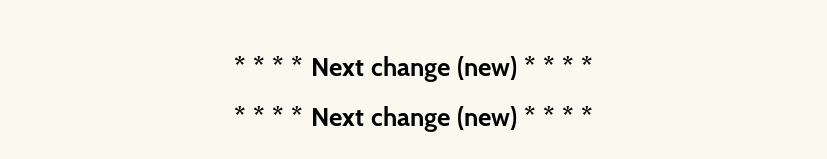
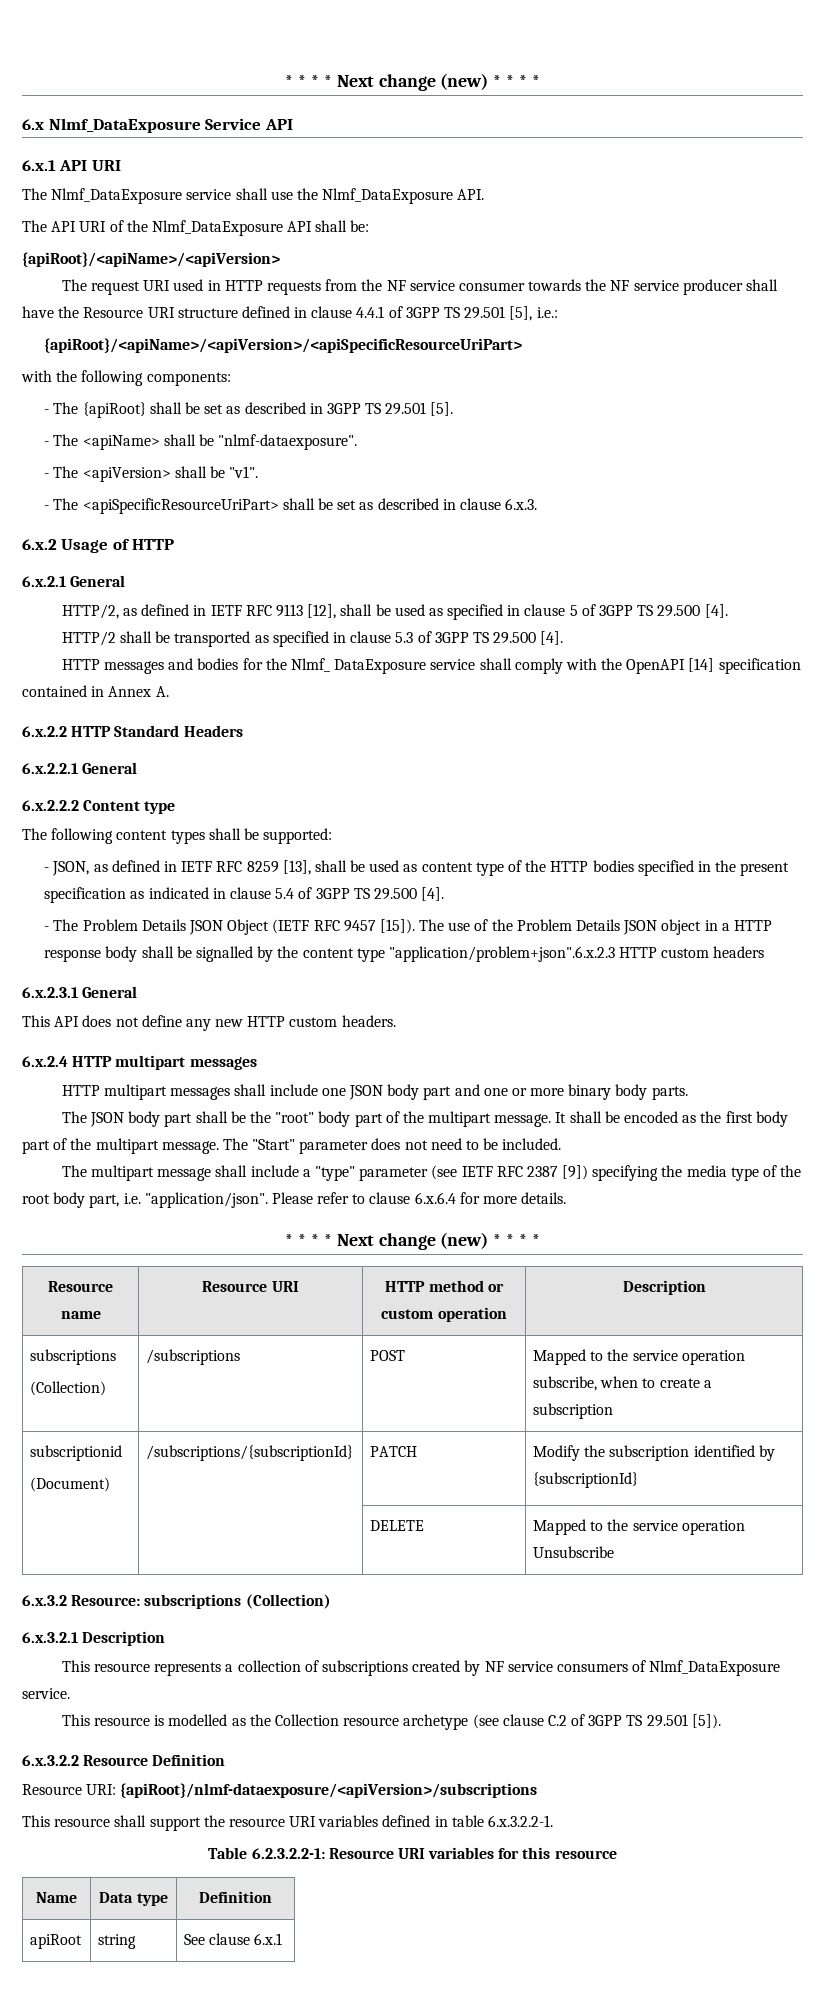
(593, 66) none -> [22,118,293,133] [22,160,121,171] [22,188,485,204] [22,220,370,236] [22,252,280,267] [61,279,779,295] [22,306,558,321] [44,338,523,353] [21,370,231,386] [44,402,454,418] [44,434,358,450] [44,466,259,482] [44,498,538,514] [22,539,175,553] [22,575,126,587] [61,604,728,620] [61,631,564,647] [61,658,801,674] [22,685,169,697] [22,725,243,737] [22,762,138,774] [22,800,176,814] [22,828,333,844] [44,860,790,876] [44,887,445,903] [44,919,772,935] [44,946,765,962] [22,986,138,998] [22,1015,396,1031] [22,1055,257,1070] [61,1084,688,1100] [61,1111,788,1127] [22,1138,562,1154] [61,1165,802,1181] [22,1192,567,1208] // 6.x Nlmf_DataExposure Service API // 6.x.1 API URI // The Nlmf_DataExposure service shall use the Nlmf_DataExposure API. // The API URI of the Nlmf_DataExposure API shall be: // {apiRoot}/<apiName>/<apiVersion> // The request URI used in HTTP requests from the NF service consumer towards the NF service producer shall have the Resource URI structure defined in clause 4.4.1 of 3GPP TS 29.501 [5], i.e.: // {apiRoot}/<apiName>/<apiVersion>/<apiSpecificResourceUriPart> // with the following components: // - The {apiRoot} shall be set as described in 3GPP TS 29.501 [5]. // - The <apiName> shall be "nlmf-dataexposure". // - The <apiVersion> shall be "v1". // - The <apiSpecificResourceUriPart> shall be set as described in clause 6.x.3. // 6.x.2 Usage of HTTP // 6.x.2.1 General // HTTP/2, as defined in IETF RFC 9113 [12], shall be used as specified in clause 5 of 3GPP TS 29.500 [4]. // HTTP/2 shall be transported as specified in clause 5.3 of 3GPP TS 29.500 [4]. // HTTP messages and bodies for the Nlmf_ DataExposure service shall comply with the OpenAPI [14] specification contained in Annex A. // 6.x.2.2 HTTP Standard Headers // 6.x.2.2.1 General // 6.x.2.2.2 Content type // The following content types shall be supported: // - JSON, as defined in IETF RFC 8259 [13], shall be used as content type of the HTTP bodies specified in the present specification as indicated in clause 5.4 of 3GPP TS 29.500 [4]. // - The Problem Details JSON Object (IETF RFC 9457 [15]). The use of the Problem Details JSON object in a HTTP response body shall be signalled by the content type "application/problem+json".6.x.2.3 HTTP custom headers // 6.x.2.3.1 General // This API does not define any new HTTP custom headers. // 6.x.2.4 HTTP multipart messages // HTTP multipart messages shall include one JSON body part and one or more binary body parts. // The JSON body part shall be the "root" body part of the multipart message. It shall be encoded as the first body part of the multipart message. The "Start" parameter does not need to be included. // The multipart message shall include a "type" parameter (see IETF RFC 2387 [9]) specifying the media type of the root body part, i.e. "application/json". Please refer to clause 6.x.6.4 for more details.
(593, 116) none -> [48,1281,113,1292] [60,1311,101,1319] [202,1281,299,1292] [385,1280,504,1292] [381,1307,507,1322] [622,1280,706,1295] [30,1349,117,1365] [30,1381,107,1396] [146,1349,241,1365] [370,1350,406,1361] [533,1349,745,1365] [533,1376,712,1391] [533,1403,614,1419] [30,1445,123,1461] [30,1477,111,1492] [146,1445,354,1461] [370,1446,418,1457] [533,1445,775,1461] [533,1472,639,1488] [370,1520,425,1531] [533,1519,745,1535] [533,1546,615,1558] [22,1594,331,1609] [22,1631,166,1646] [61,1660,781,1676] [22,1688,70,1699] [61,1714,721,1730] [22,1754,226,1766] [22,1783,538,1798] [22,1815,554,1831] [208,1847,617,1859] [36,1892,77,1903] [99,1892,168,1906] [198,1891,272,1903] [30,1934,83,1949] [98,1934,137,1949] [184,1933,283,1945] // Resource name | Resource URI | HTTP method or custom operation | Description // subscriptions // (Collection) | /subscriptions | POST | Mapped to the service operation subscribe, when to create a subscription // subscriptionid // (Document) | /subscriptions/{subscriptionId} | PATCH | Modify the subscription identified by {subscriptionId} // | | DELETE | Mapped to the service operation Unsubscribe // 6.x.3.2 Resource: subscriptions (Collection) // 6.x.3.2.1 Description // This resource represents a collection of subscriptions created by NF service consumers of Nlmf_DataExposure service. // This resource is modelled as the Collection resource archetype (see clause C.2 of 3GPP TS 29.501 [5]). // 6.x.3.2.2 Resource Definition // Resource URI: {apiRoot}/nlmf-dataexposure/<apiVersion>/subscriptions // This resource shall support the resource URI variables defined in table 6.x.3.2.2-1. // Table 6.2.3.2.2-1: Resource URI variables for this resource // Name | Data type | Definition // apiRoot | string | See clause 6.x.1

